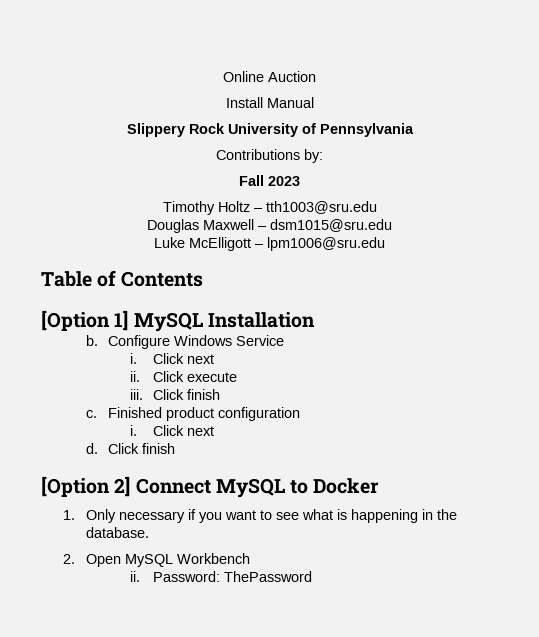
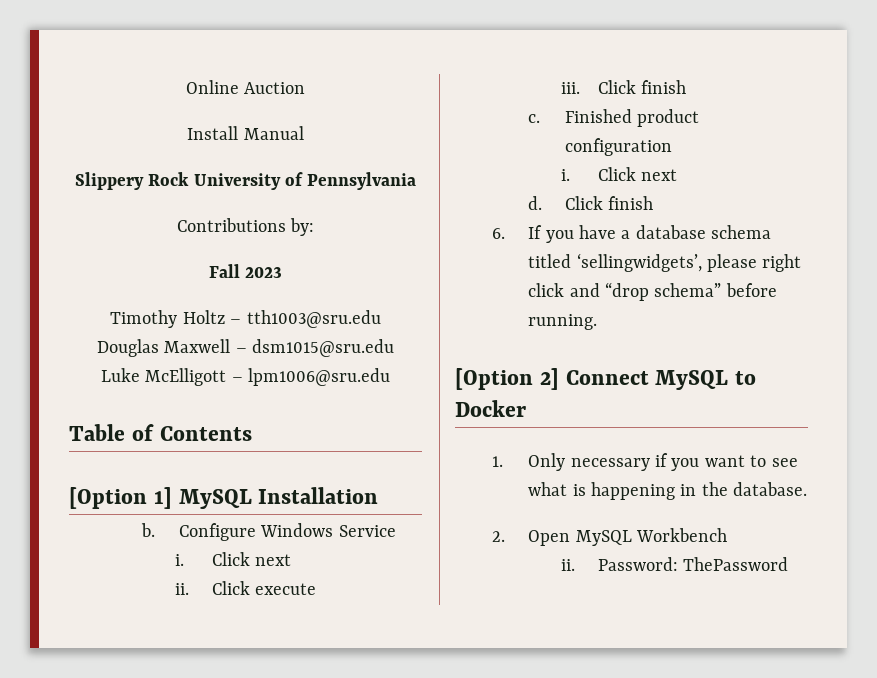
(176, 448) none -> [491,225,772,243] [528,253,802,272] [528,282,777,301] [528,314,598,330] // 6. If you have a database schema titled ‘sellingwidgets’, please right click and “drop schema” before running.

